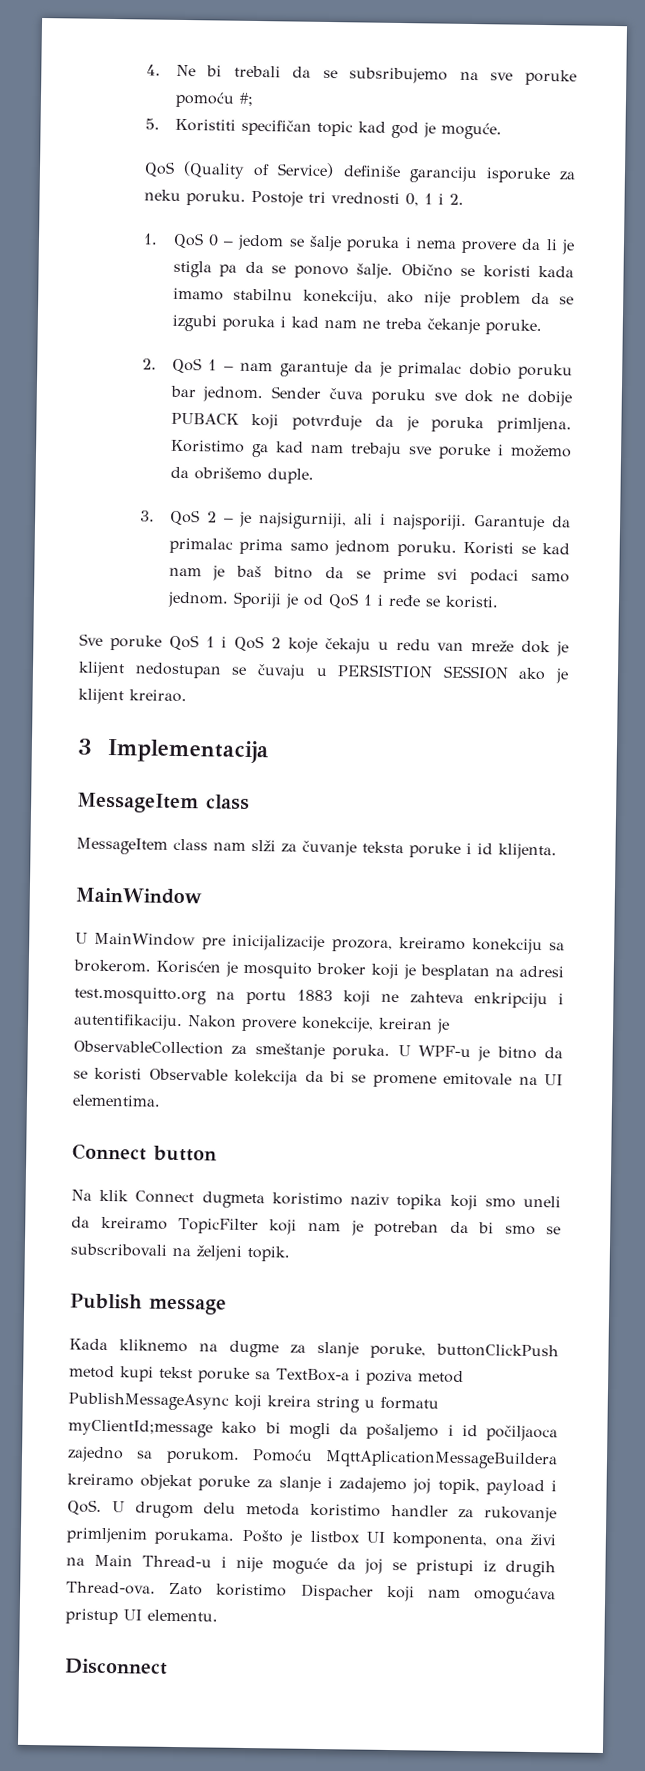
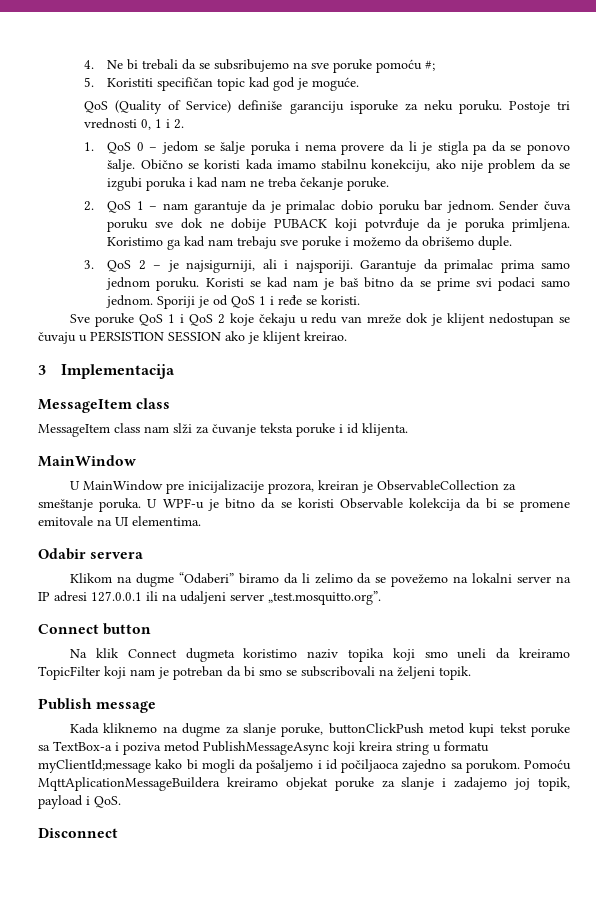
[398,937,565,955] [73,959,564,981] [74,986,564,1009] [73,1013,374,1033] kreiramo konekciju sa brokerom. Korisćen je mosquito broker koji je besplatan na adresi test.mosquitto.org na portu 1883 koji ne zahteva enkripciju i autentifikaciju. Nakon provere konekcije, -> (315, 488) none
(161, 1100) none -> [38,548,144,560] [70,572,571,587] [38,591,381,605] // Odabir servera // Klikom na dugme “Odaberi” biramo da li zelimo da se povežemo na lokalni server na IP adresi 127.0.0.1 ili na udaljeni server „test.mosquitto.org”.
[111,1501,557,1523] [66,1527,556,1549] [66,1554,556,1578] [66,1581,556,1605] [65,1608,218,1625] U drugom delu metoda koristimo handler za rukovanje primljenim porukama. Pošto je listbox UI komponenta, ona živi na Main Thread-u i nije moguće da joj se pristupi iz drugih Thread-ova. Zato koristimo Dispacher koji nam omogućava pristup UI elementu. -> (121, 802) none

